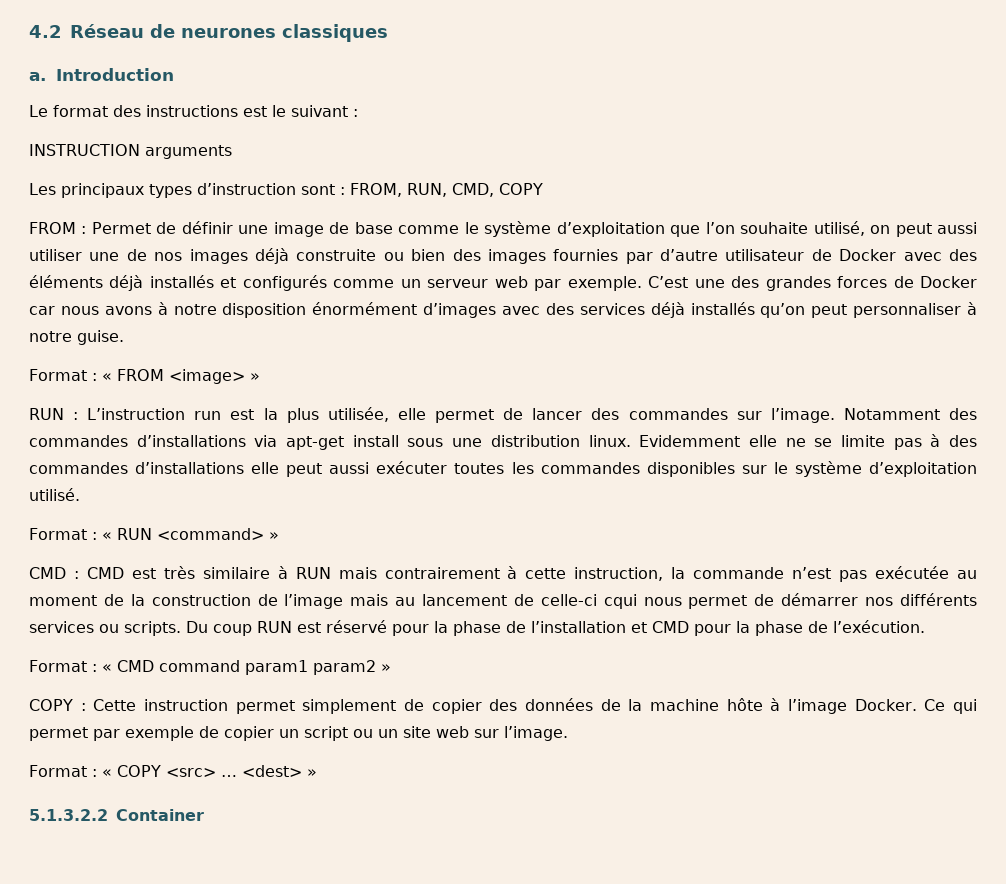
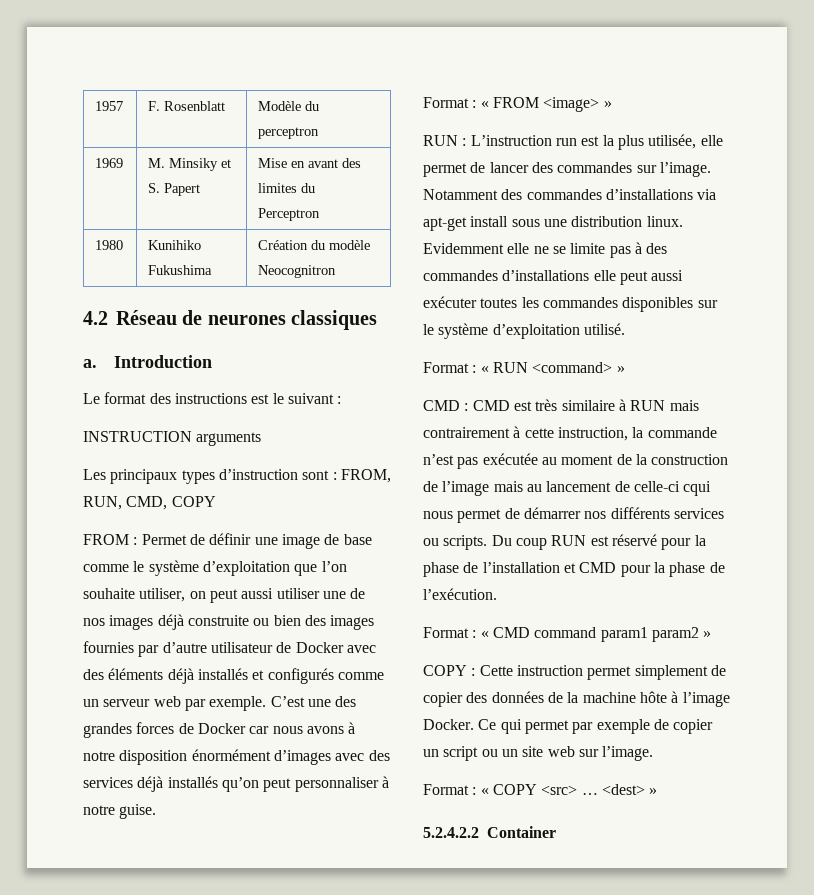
(29, 31) none -> [95,101,124,111] [148,101,226,111] [258,101,320,111] [258,127,320,139] [95,158,124,168] [148,158,232,171] [148,183,201,196] [258,158,362,168] [258,183,316,193] [258,208,321,221] [95,240,124,250] [148,240,202,250] [148,265,213,275] [258,240,371,250] [258,265,337,278] 1957 | F. Rosenblatt | Modèle du perceptron // 1969 | M. Minsiky et S. Papert | Mise en avant des limites du Perceptron // 1980 | Kunihiko Fukushima | Création du modèle Neocognitron //
[813,221,865,236] utilisé, -> [139,588,186,602] utiliser,
[29,809,108,821] 5.1.3.2.2 -> [423,827,479,838] 5.2.4.2.2

